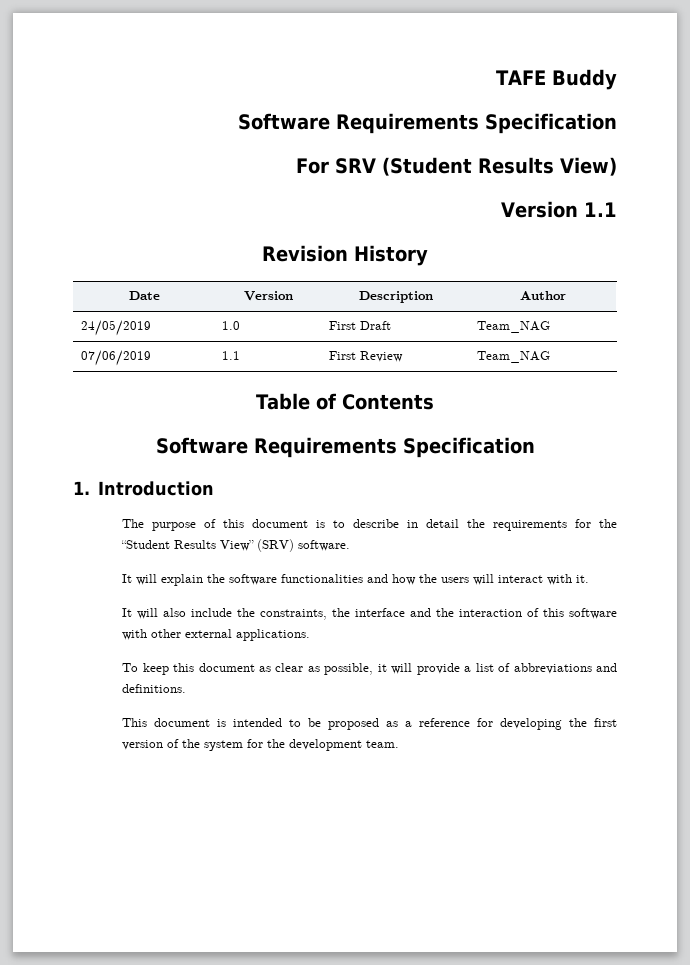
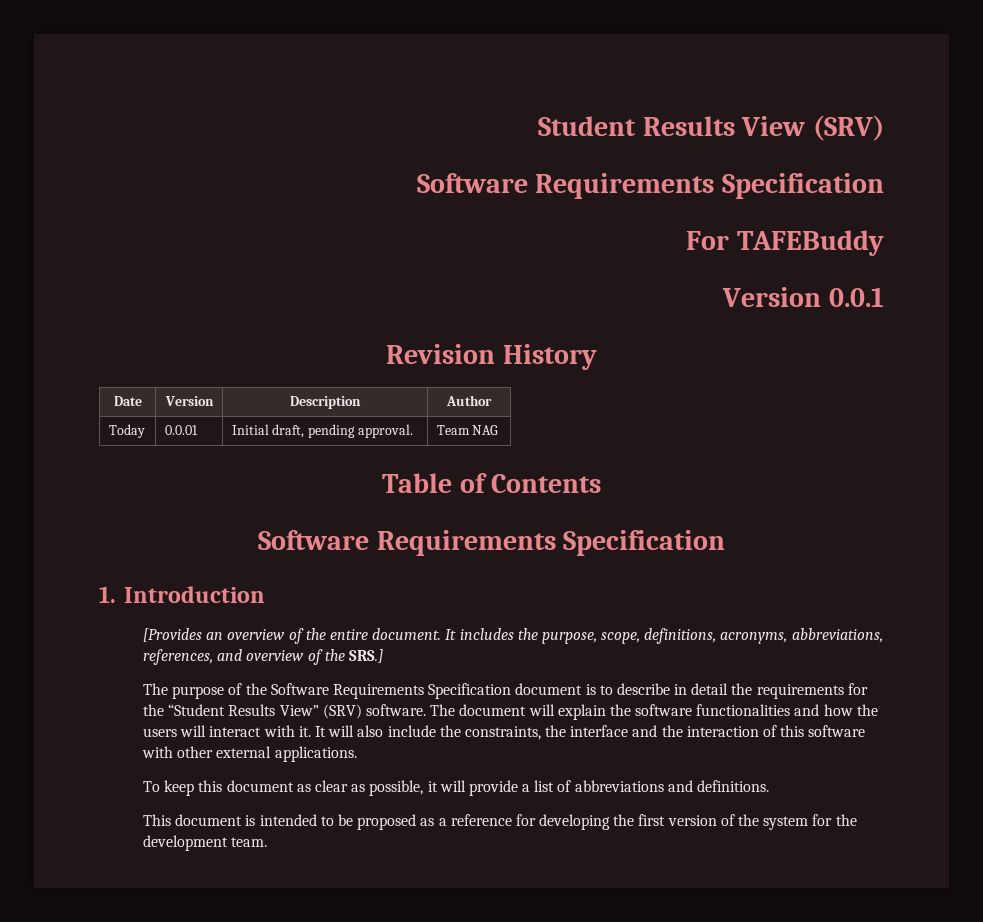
[496,69,617,90] TAFE Buddy -> [538,115,884,141] Student Results View (SRV)
[335,157,617,176] [501,201,617,218] SRV (Student Results View) // Version 1.1 -> [737,230,884,256] [722,287,884,307] TAFEBuddy // Version 0.0.1
[81,320,152,336] [222,321,241,330] [329,321,392,330] [477,321,551,333] [81,350,152,366] [222,351,241,360] [329,351,404,362] [477,351,551,363] 24/05/2019 | 1.0 | First Draft | Team_NAG // 07/06/2019 | 1.1 | First Review | Team_NAG -> [108,424,145,438] [164,425,198,435] [231,424,413,438] [436,425,499,435] Today | 0.0.01 | Initial draft, pending approval. | Team NAG
(214, 488) none -> [143,628,883,644] [143,649,383,665] // [Provides an overview of the entire document. It includes the purpose, scope, definitions, acronyms, abbreviations, references, and overview of the SRS.]
[223,519,245,528] this -> [245,683,512,699] the Software Requirements Specification
[122,574,133,583] // It -> [430,704,527,716] The document
(590, 579) // -> (311, 731) none

